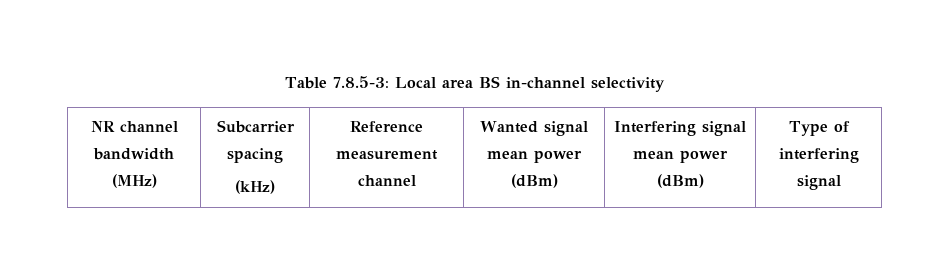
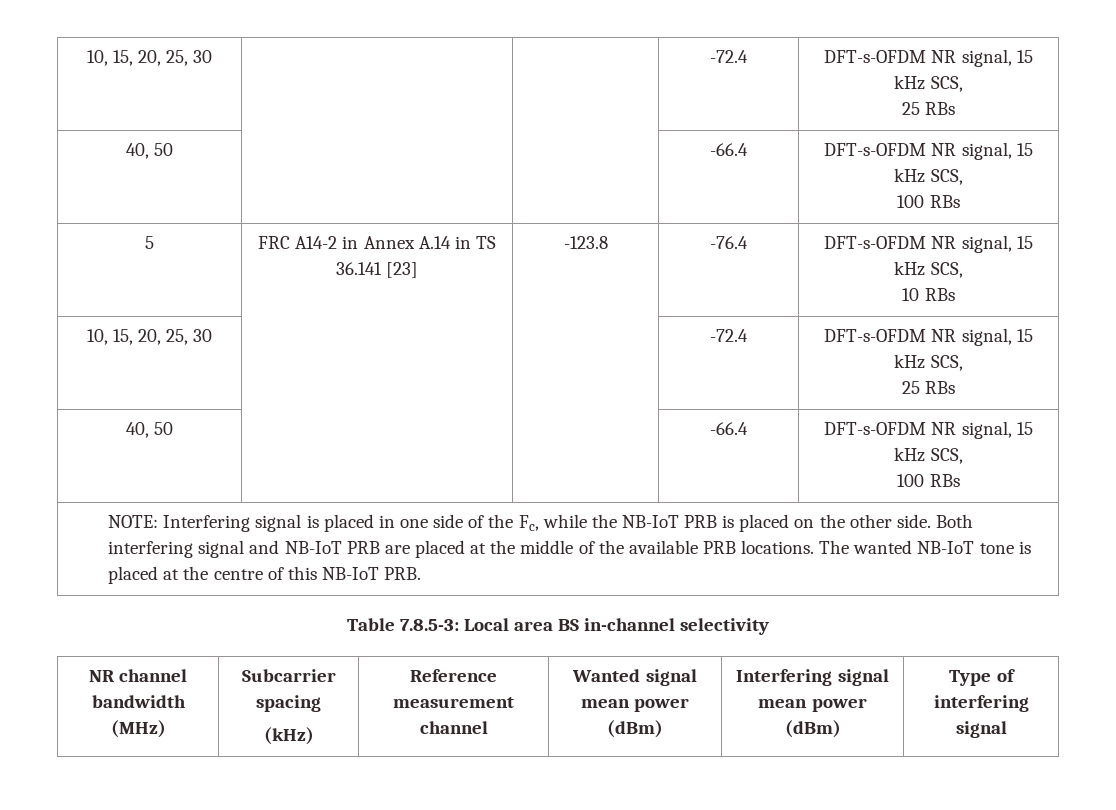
(285, 83) none -> [86,50,213,66] [710,50,748,63] [824,49,1033,67] [894,75,963,92] [901,102,956,115] [125,143,174,159] [710,143,748,156] [824,142,1033,160] [894,168,963,185] [897,195,960,208] [145,236,154,249] [258,236,496,249] [335,262,419,278] [563,236,608,249] [710,236,748,249] [824,235,1033,253] [894,261,963,278] [902,288,955,301] [86,329,213,345] [710,329,748,342] [824,328,1033,346] [894,354,963,371] [901,381,956,394] [125,422,174,438] [710,422,748,435] [824,421,1033,439] [894,447,963,464] [897,474,960,487] [108,514,973,532] [108,540,1031,558] [108,566,422,584] 10, 15, 20, 25, 30 | | | -72.4 | DFT-s-OFDM NR signal, 15 kHz SCS, // 25 RBs // 40, 50 | | | -66.4 | DFT-s-OFDM NR signal, 15 kHz SCS, // 100 RBs // 5 | FRC A14-2 in Annex A.14 in TS 36.141 [23] | -123.8 | -76.4 | DFT-s-OFDM NR signal, 15 kHz SCS, // 10 RBs // 10, 15, 20, 25, 30 | | | -72.4 | DFT-s-OFDM NR signal, 15 kHz SCS, // 25 RBs // 40, 50 | | | -66.4 | DFT-s-OFDM NR signal, 15 kHz SCS, // 100 RBs // NOTE: Interfering signal is placed in one side of the Fc, while the NB-IoT PRB is placed on the other side. Both interfering signal and NB-IoT PRB are placed at the middle of the available PRB locations. The wanted NB-IoT tone is placed at the centre of this NB-IoT PRB. //

